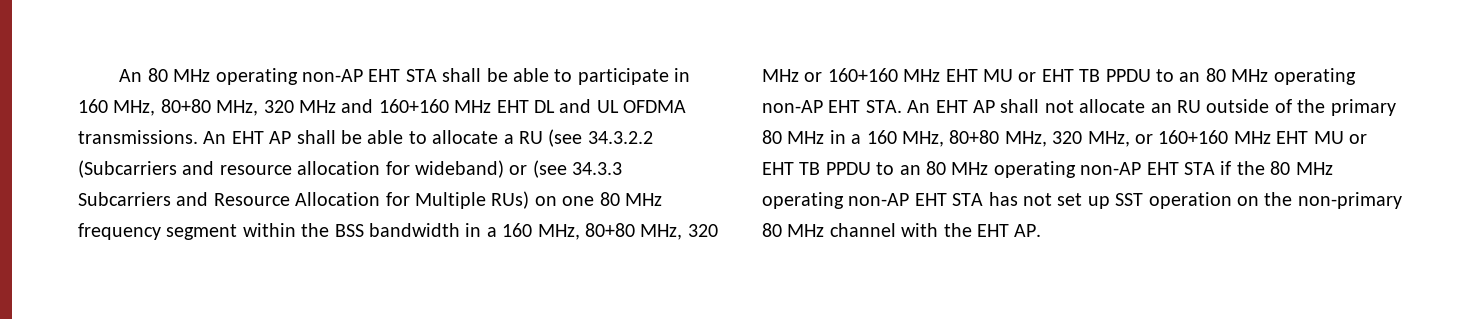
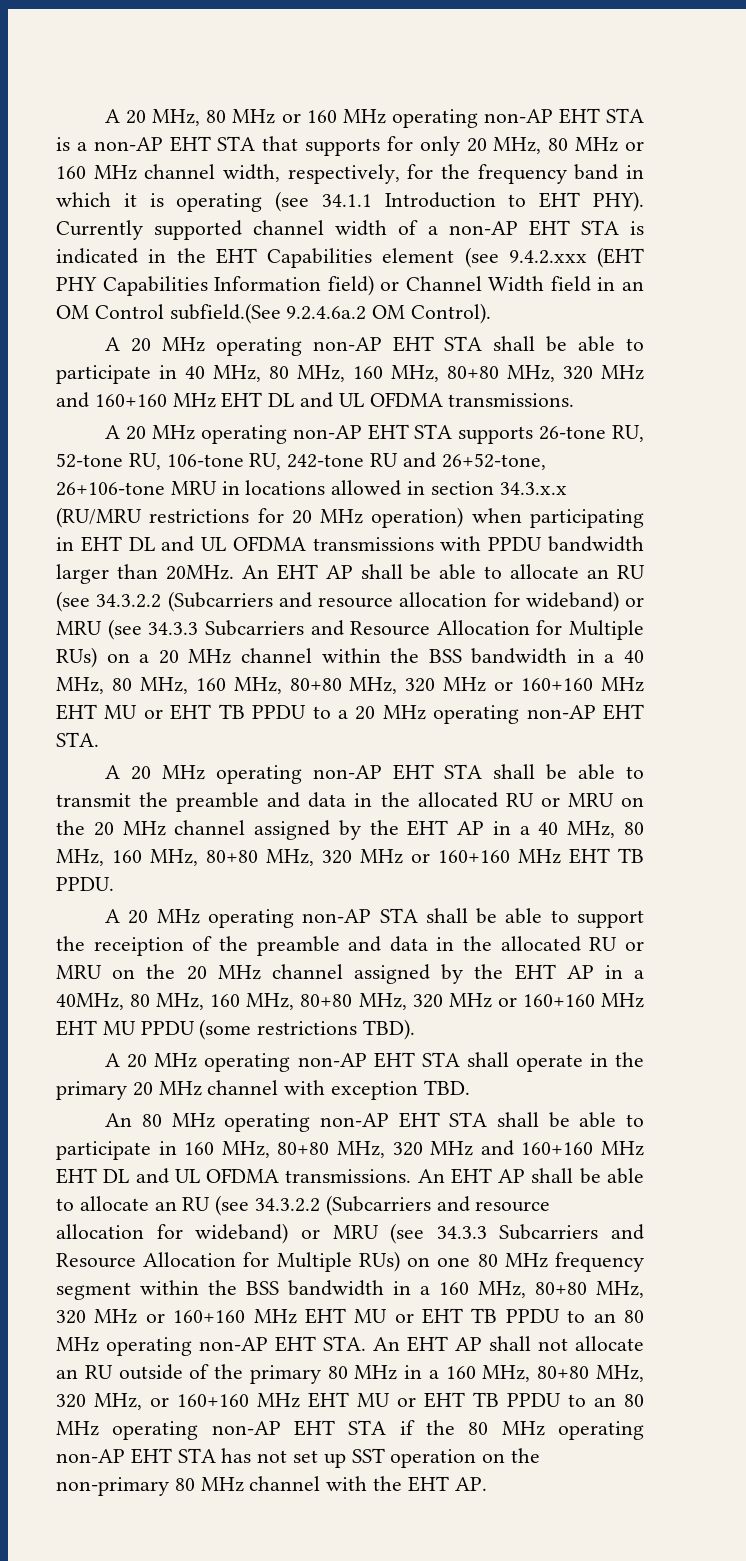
(119, 75) none -> [105,108,644,128] [56,136,644,156] [56,164,644,184] [56,191,644,212] [56,220,644,240] [56,247,644,268] [56,275,644,296] [56,303,492,324] [105,336,644,356] [56,365,644,384] [56,392,575,408] [105,424,644,444] [56,452,546,470] [56,480,567,496] [56,507,644,528] [56,536,644,552] [56,564,645,584] [56,591,644,612] [56,619,644,640] [56,647,645,668] [56,677,645,694] [56,704,645,724] [56,732,99,747] [105,764,644,784] [56,792,644,812] [56,820,644,840] [56,848,644,866] [56,877,114,891] [105,908,644,928] [56,936,644,956] [56,964,644,984] [56,993,644,1010] [56,1019,416,1040] [105,1052,645,1072] [56,1080,470,1100] A 20 MHz, 80 MHz or 160 MHz operating non-AP EHT STA is a non-AP EHT STA that supports for only 20 MHz, 80 MHz or 160 MHz channel width, respectively, for the frequency band in which it is operating (see 34.1.1 Introduction to EHT PHY). Currently supported channel width of a non-AP EHT STA is indicated in the EHT Capabilities element (see 9.4.2.xxx (EHT PHY Capabilities Information field) or Channel Width field in an OM Control subfield.(See 9.2.4.6a.2 OM Control). // A 20 MHz operating non-AP EHT STA shall be able to participate in 40 MHz, 80 MHz, 160 MHz, 80+80 MHz, 320 MHz and 160+160 MHz EHT DL and UL OFDMA transmissions. // A 20 MHz operating non-AP EHT STA supports 26-tone RU, 52-tone RU, 106-tone RU, 242-tone RU and 26+52-tone, 26+106-tone MRU in locations allowed in section 34.3.x.x (RU/MRU restrictions for 20 MHz operation) when participating in EHT DL and UL OFDMA transmissions with PPDU bandwidth larger than 20MHz. An EHT AP shall be able to allocate an RU (see 34.3.2.2 (Subcarriers and resource allocation for wideband) or MRU (see 34.3.3 Subcarriers and Resource Allocation for Multiple RUs) on a 20 MHz channel within the BSS bandwidth in a 40 MHz, 80 MHz, 160 MHz, 80+80 MHz, 320 MHz or 160+160 MHz EHT MU or EHT TB PPDU to a 20 MHz operating non-AP EHT STA. // A 20 MHz operating non-AP EHT STA shall be able to transmit the preamble and data in the allocated RU or MRU on the 20 MHz channel assigned by the EHT AP in a 40 MHz, 80 MHz, 160 MHz, 80+80 MHz, 320 MHz or 160+160 MHz EHT TB PPDU. // A 20 MHz operating non-AP STA shall be able to support the receiption of the preamble and data in the allocated RU or MRU on the 20 MHz channel assigned by the EHT AP in a 40MHz, 80 MHz, 160 MHz, 80+80 MHz, 320 MHz or 160+160 MHz EHT MU PPDU (some restrictions TBD). // A 20 MHz operating non-AP EHT STA shall operate in the primary 20 MHz channel with exception TBD. //
[503,134,514,144] a -> [154,1201,177,1211] an
(528, 170) none -> [332,1225,379,1239] MRU

